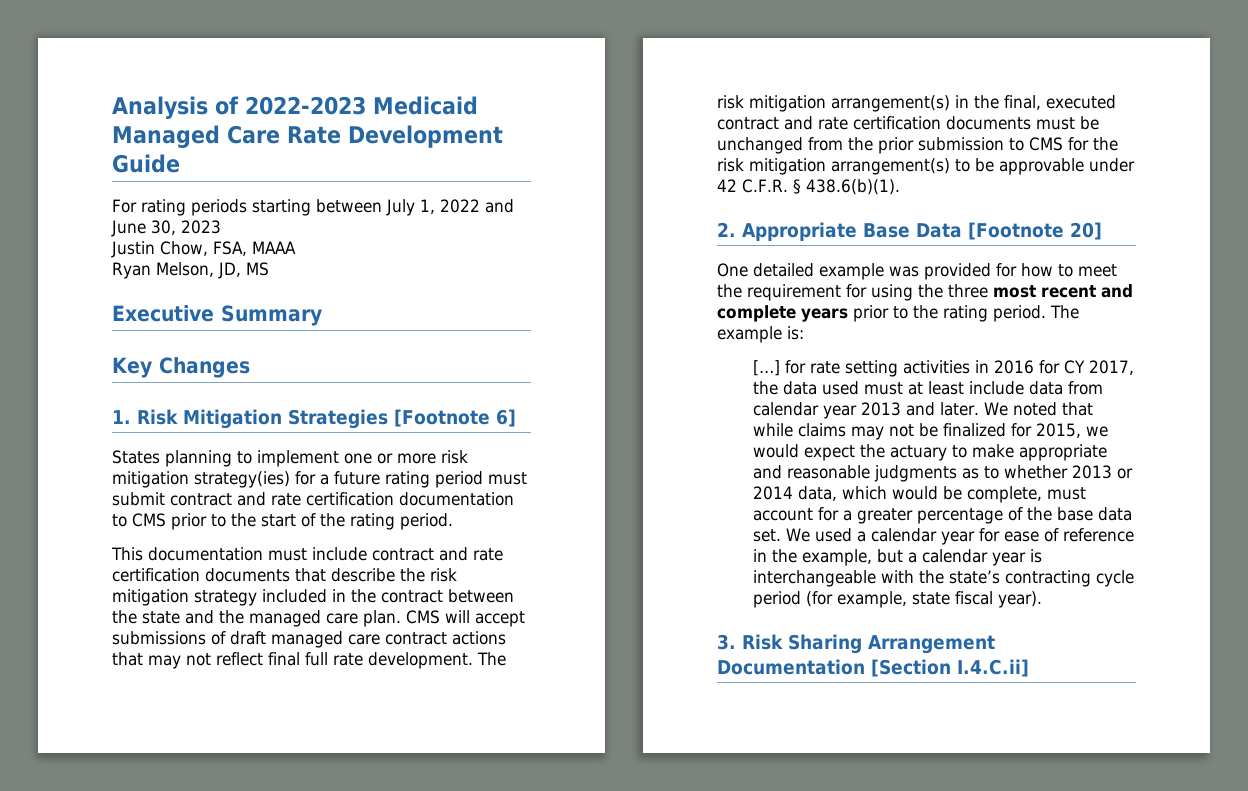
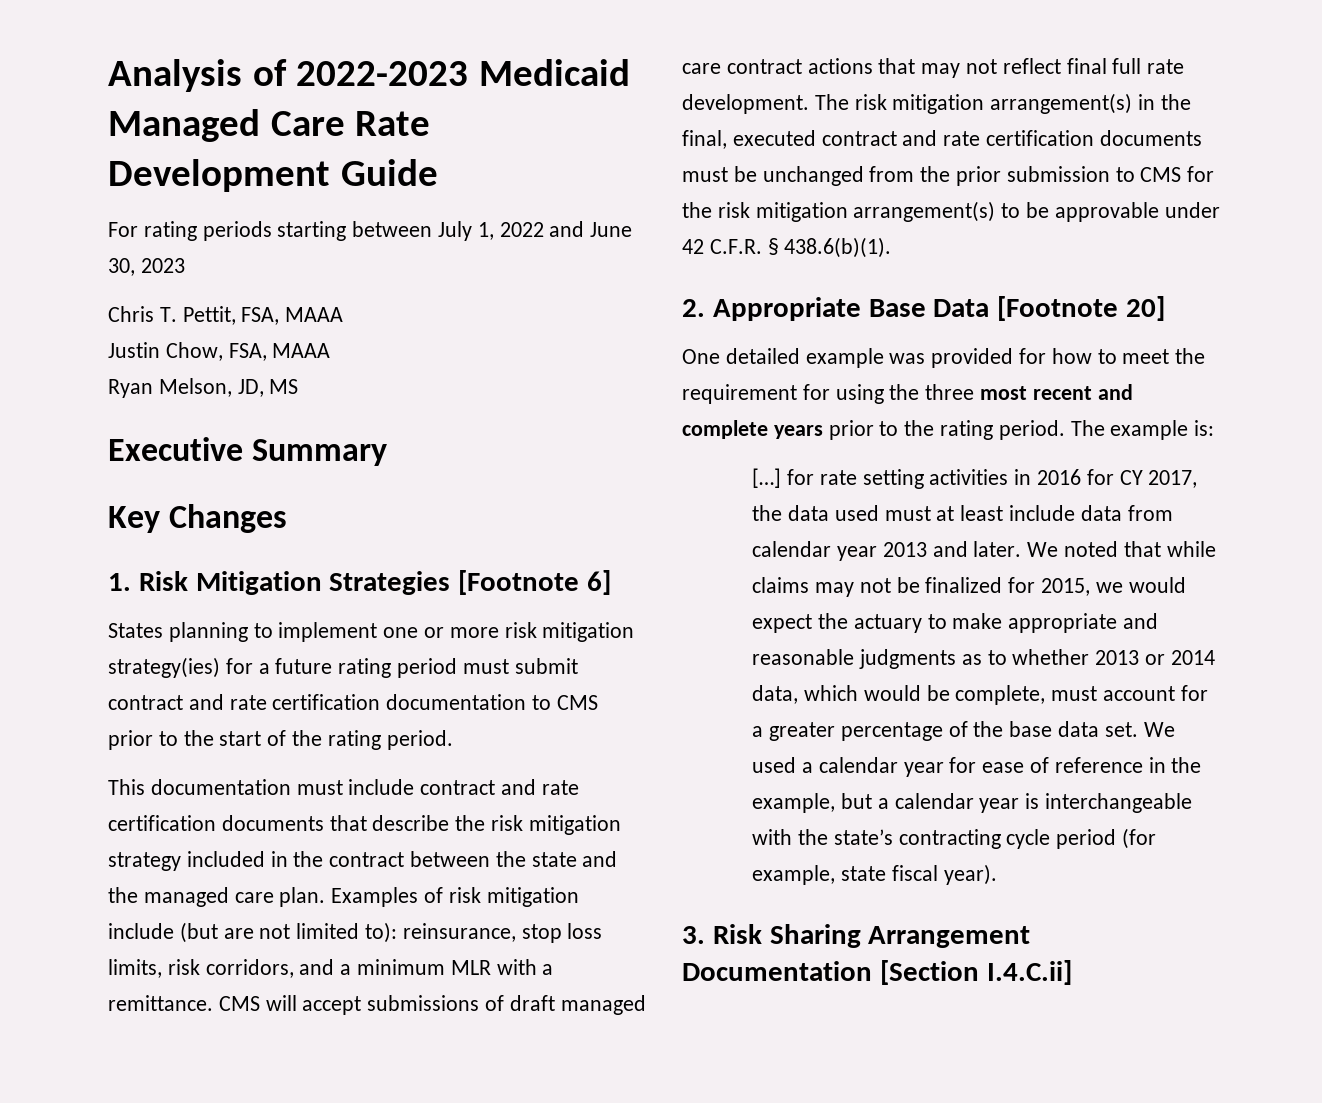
(221, 227) none -> [108,306,344,325] // Chris T. Pettit, FSA, MAAA
(401, 618) none -> [331,887,579,907] [108,922,603,943] [108,959,554,978] [108,995,213,1011] Examples of risk mitigation include (but are not limited to): reinsurance, stop loss limits, risk corridors, and a minimum MLR with a remittance.

